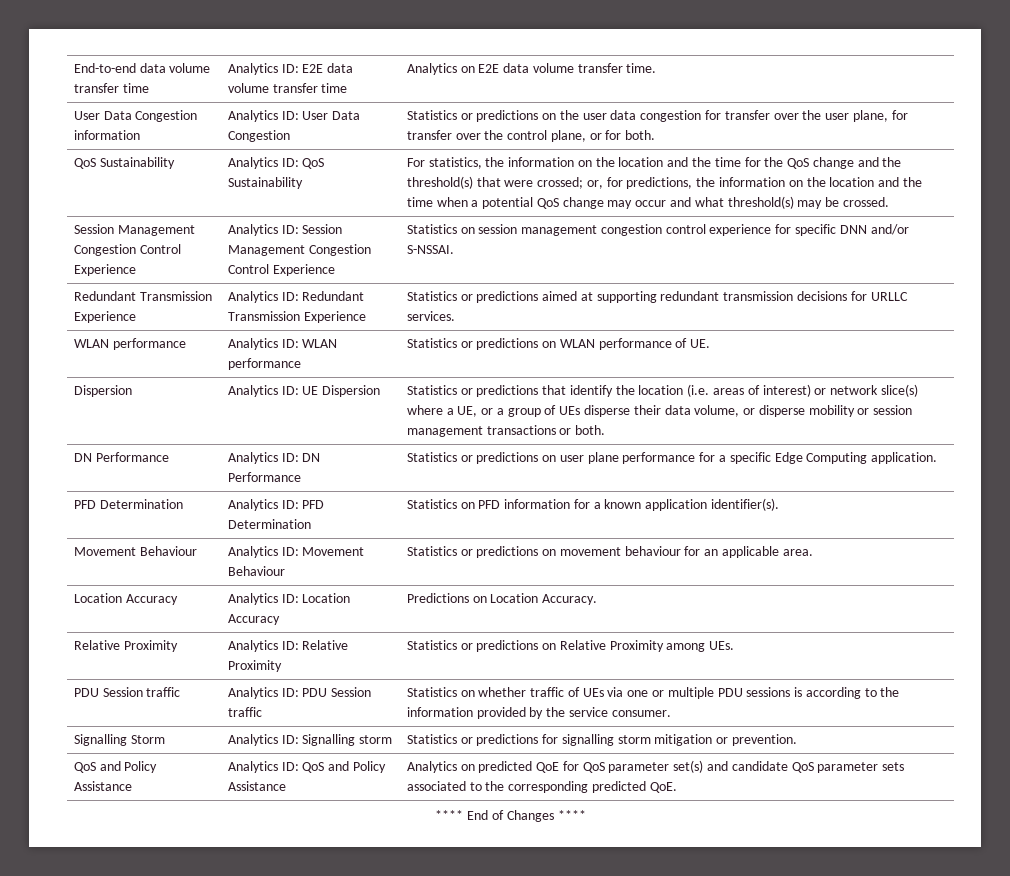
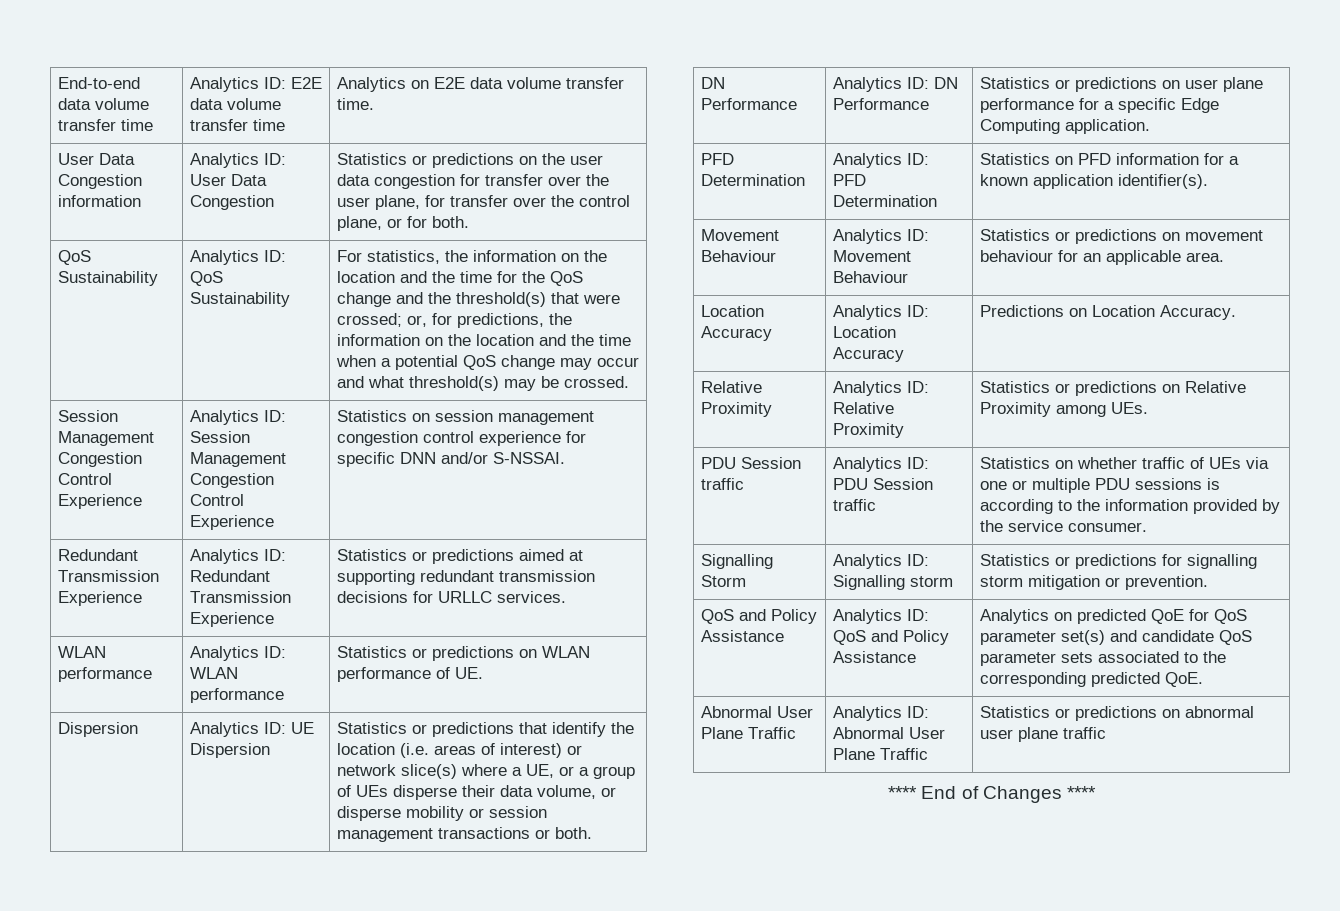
(677, 787) none -> [700,706,813,718] [700,727,796,739] [832,706,929,721] [832,727,945,739] [832,748,928,760] [979,706,1254,721] [979,727,1106,742] // Abnormal User Plane Traffic | Analytics ID: Abnormal User Plane Traffic | Statistics or predictions on abnormal user plane traffic

